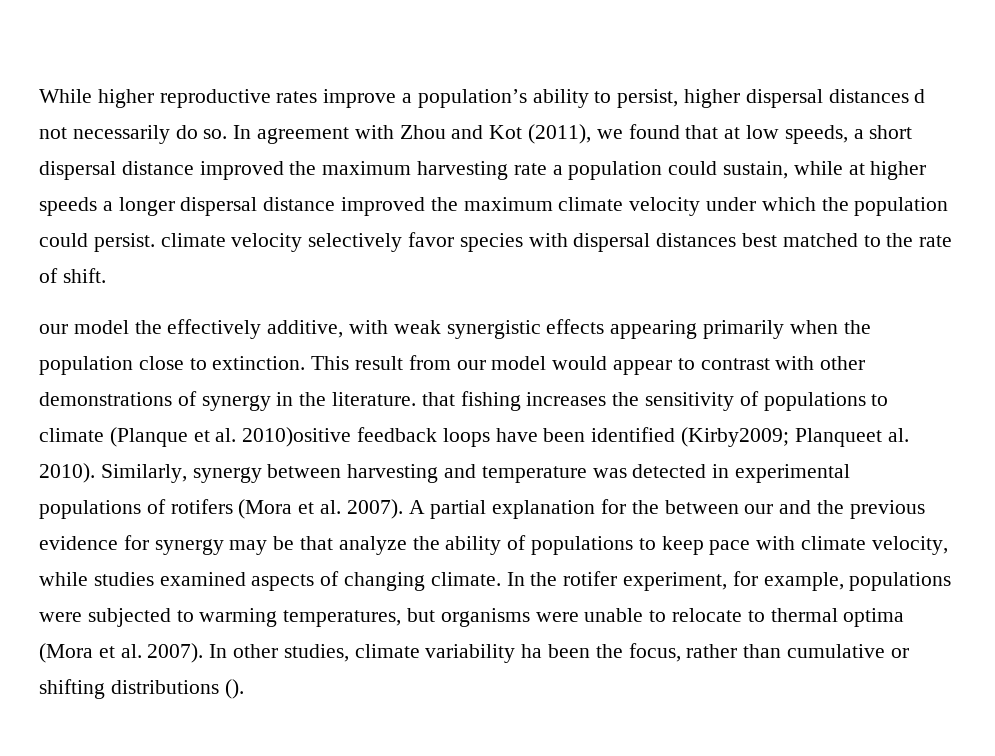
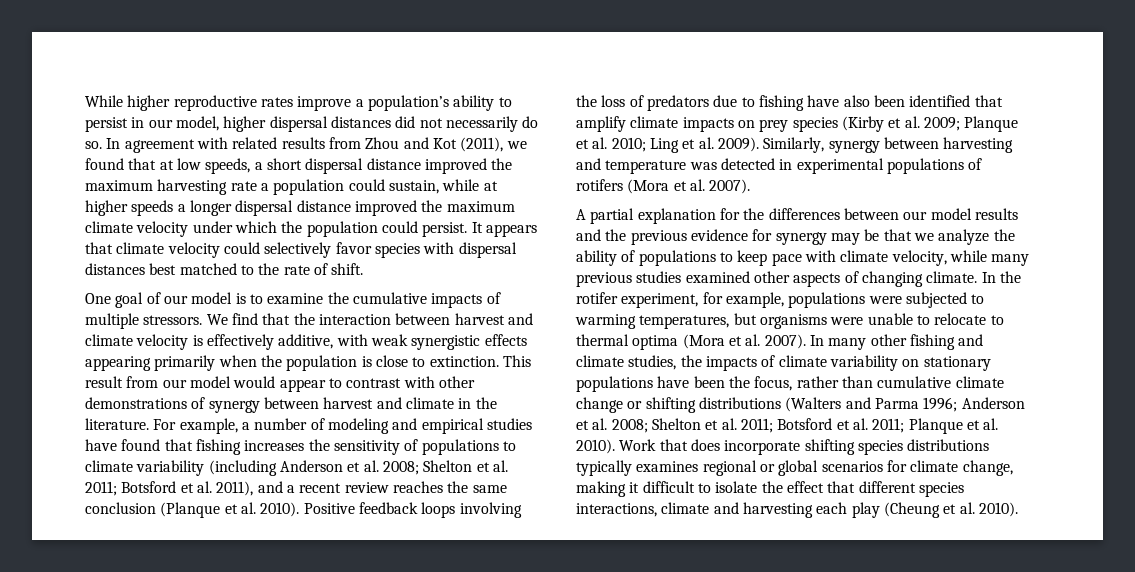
[617,89,679,108] persist, -> [85,116,219,132] persist in our model,
[914,89,926,103] d -> [395,116,416,128] did
(394, 132) none -> [232,137,361,149] related results from
[160,233,303,252] climate velocity -> [471,222,537,237] [85,242,260,258] It appears that climate velocity could
[39,320,162,334] our model the -> [85,292,501,308] [85,313,533,329] [85,334,203,350] One goal of our model is to examine the cumulative impacts of multiple stressors. We find that the interaction between harvest and climate velocity is
(133, 365) none -> [361,356,372,367] is
[276,392,417,406] in the literature. -> [263,397,497,409] [85,418,532,434] [85,439,161,451] between harvest and climate in the literature. For example, a number of modeling and empirical studies have found
[109,427,909,447] [39,463,95,483] (Planque et al. 2010)ositive feedback loops have been identified (Kirby2009; Planqueet al. 2010). -> [136,460,508,476] [85,481,507,496] [85,502,522,518] [576,95,1003,111] [576,116,1019,132] [576,137,759,153] variability (including Anderson et al. 2008; Shelton et al. 2011; Botsford et al. 2011), and a recent review reaches the same conclusion (Planque et al. 2010). Positive feedback loops involving the loss of predators due to fishing have also been identified that amplify climate impacts on prey species (Kirby et al. 2009; Planque et al. 2010; Ling et al. 2009).
(403, 509) none -> (751, 186) //
(659, 507) none -> [768,208,840,220] differences
(774, 509) none -> [930,208,1018,220] model results
(334, 543) none -> [913,233,934,241] we
(88, 579) none -> [991,254,1030,266] [576,272,632,287] many previous
(246, 579) none -> [753,271,790,283] other
[233,644,543,663] other studies, climate variability ha -> [828,334,984,350] [576,355,991,371] [576,376,690,392] many other fishing and climate studies, the impacts of climate variability on stationary populations have
(886, 651) none -> [955,376,1004,388] [576,397,623,413] climate change
[224,679,244,699] (). -> [785,397,1025,412] [576,418,999,434] [576,439,990,455] [576,460,1013,476] [576,481,964,497] [576,502,1018,518] (Walters and Parma 1996; Anderson et al. 2008; Shelton et al. 2011; Botsford et al. 2011; Planque et al. 2010). Work that does incorporate shifting species distributions typically examines regional or global scenarios for climate change, making it difficult to isolate the effect that different species interactions, climate and harvesting each play (Cheung et al. 2010).

